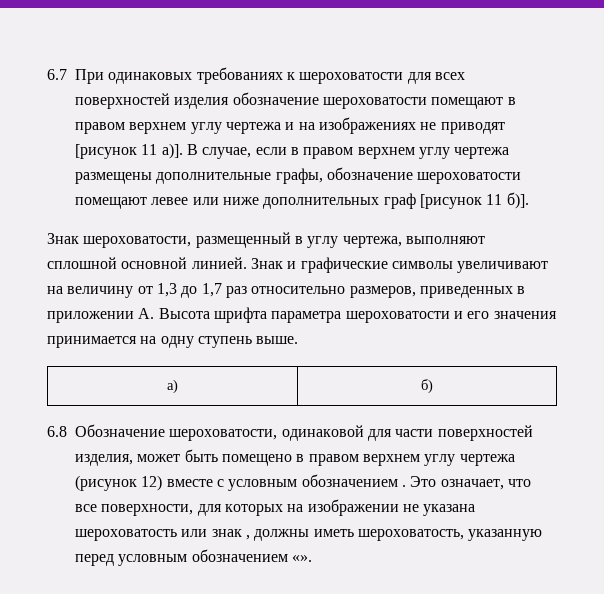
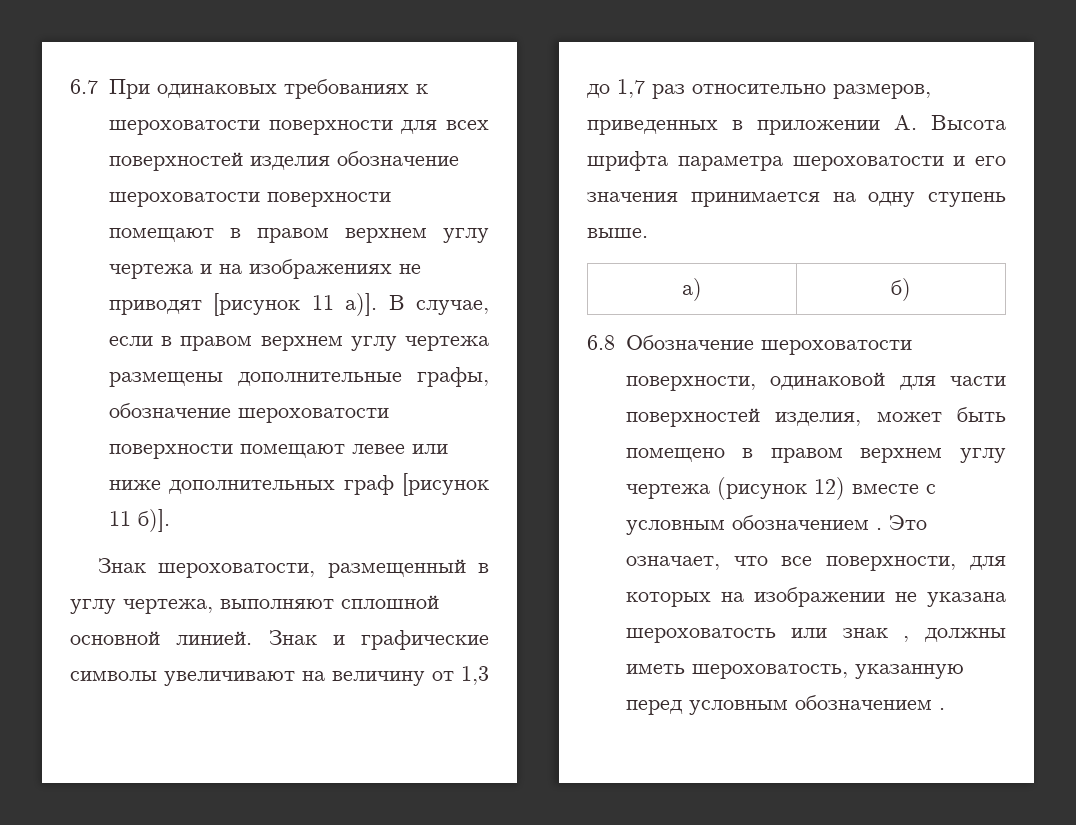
(404, 78) none -> [268,120,393,135] поверхности
(427, 103) none -> [266,192,391,207] поверхности
(522, 178) none -> [108,444,233,459] поверхности
[169,429,278,441] шероховатости, -> [760,340,912,355] [625,376,756,391] шероховатости поверхности,
[291,555,312,562] «». -> [938,708,945,710] .

